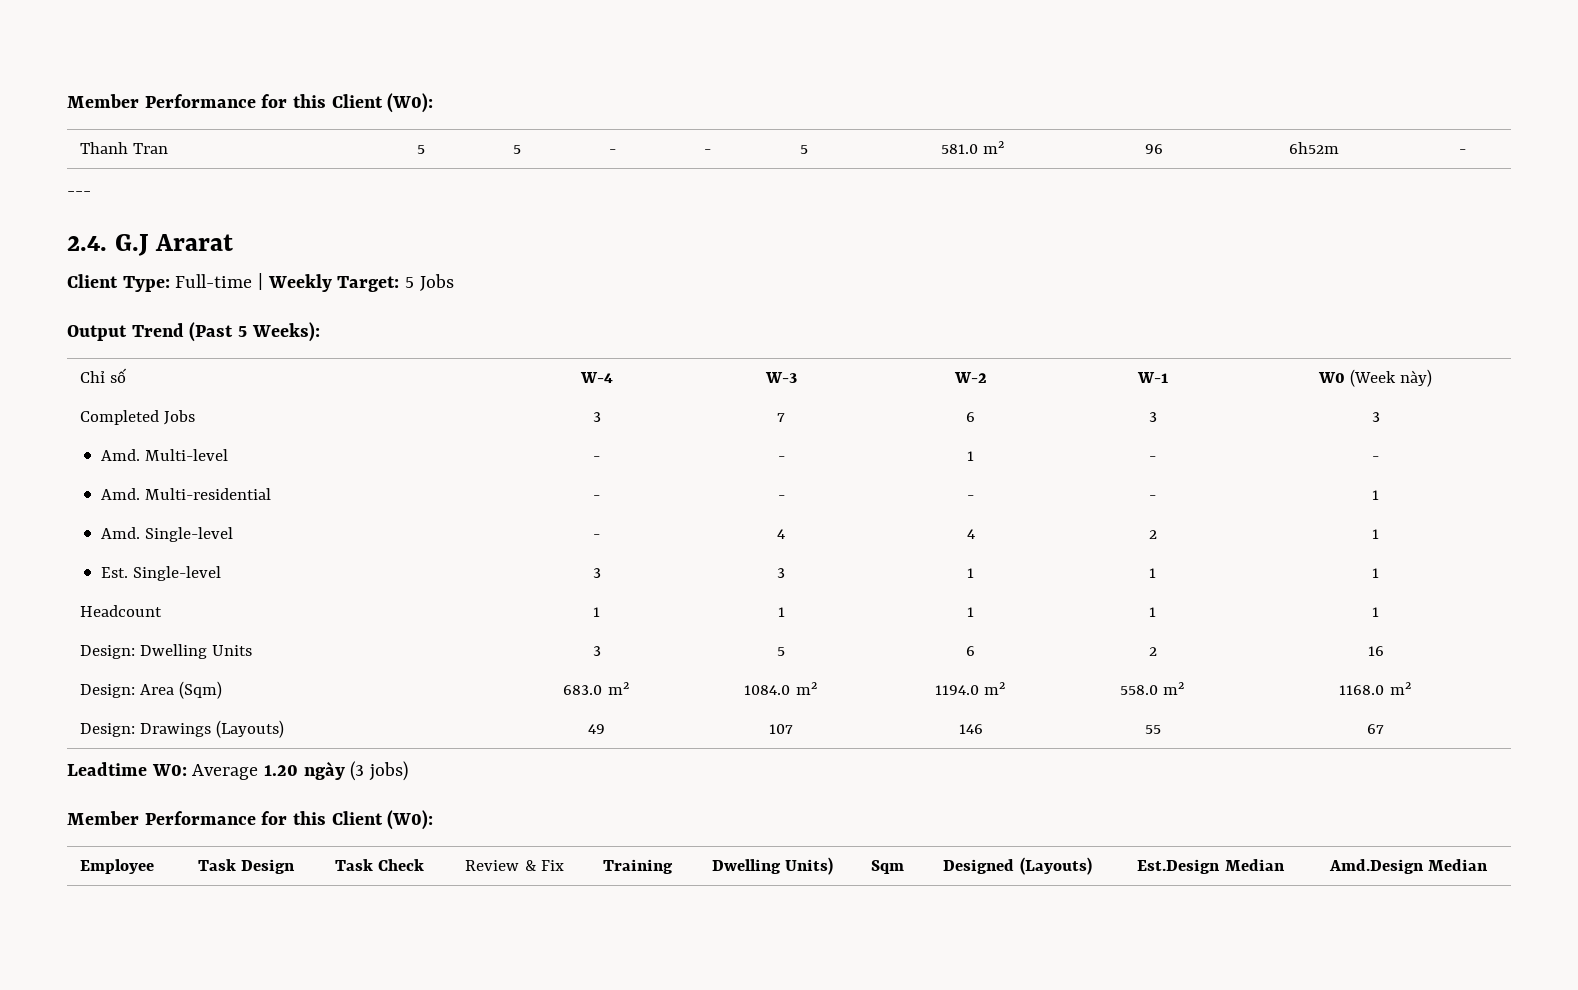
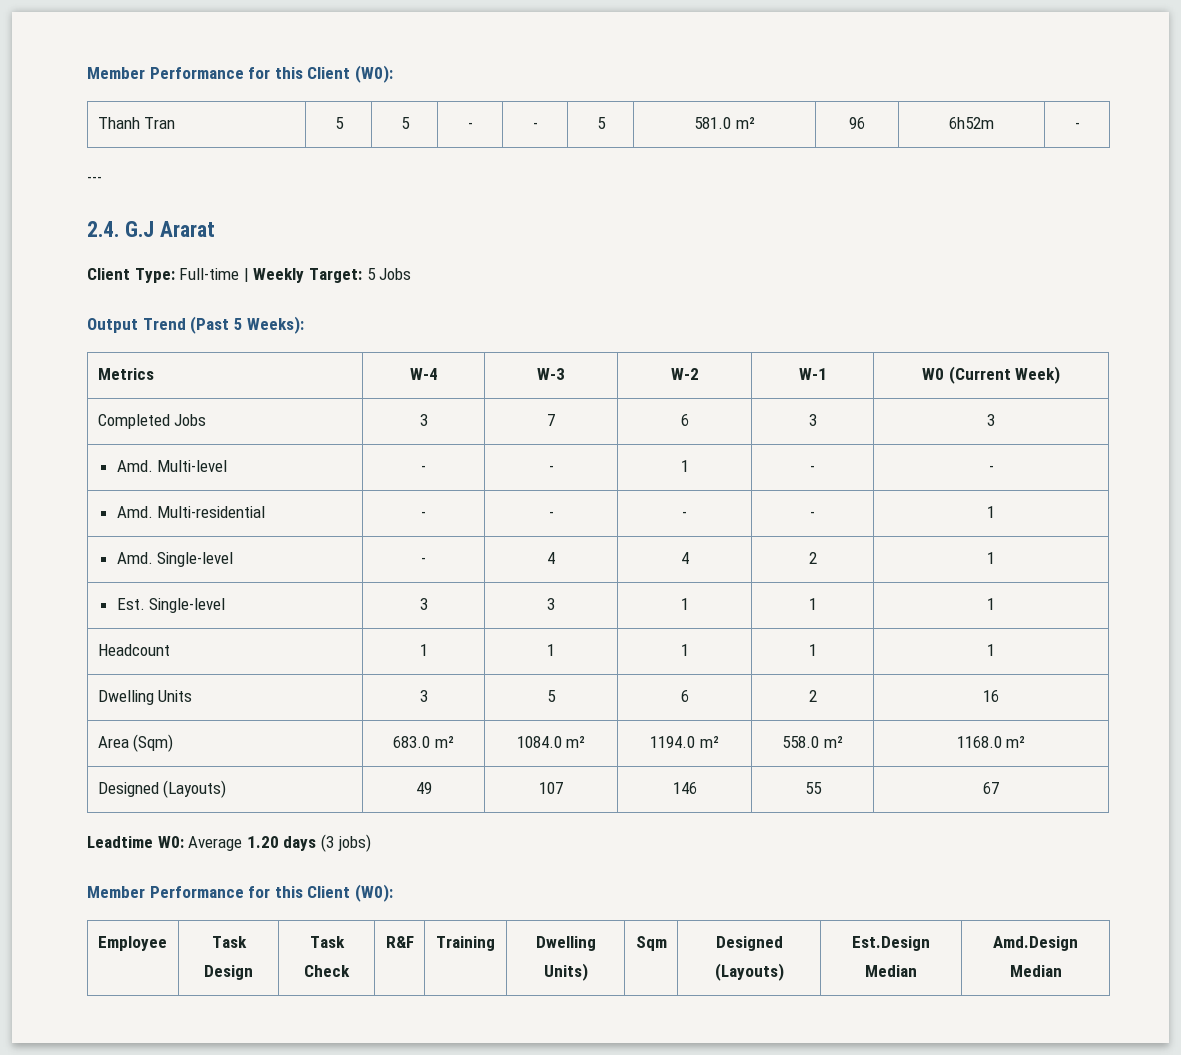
[80,368,128,383] Chỉ số -> [97,368,154,380] Metrics
[1350,369,1433,387] (Week này) -> [948,366,1061,384] (Current Week)
[80,645,136,659] Design: -> (995, 650) none
[80,684,136,698] Design: -> (999, 696) none
[80,723,212,737] Design: Drawings -> [97,782,159,797] Designed
[303,761,345,780] ngày -> [283,836,317,851] days
[465,860,564,871] Review & Fix -> [385,936,414,948] R&F

